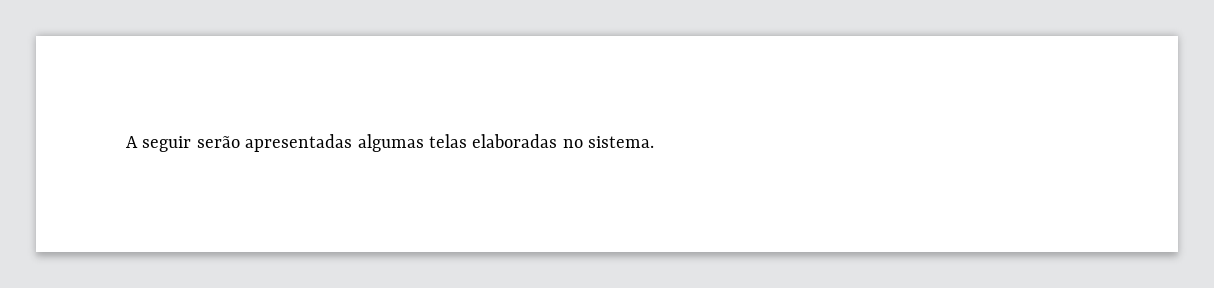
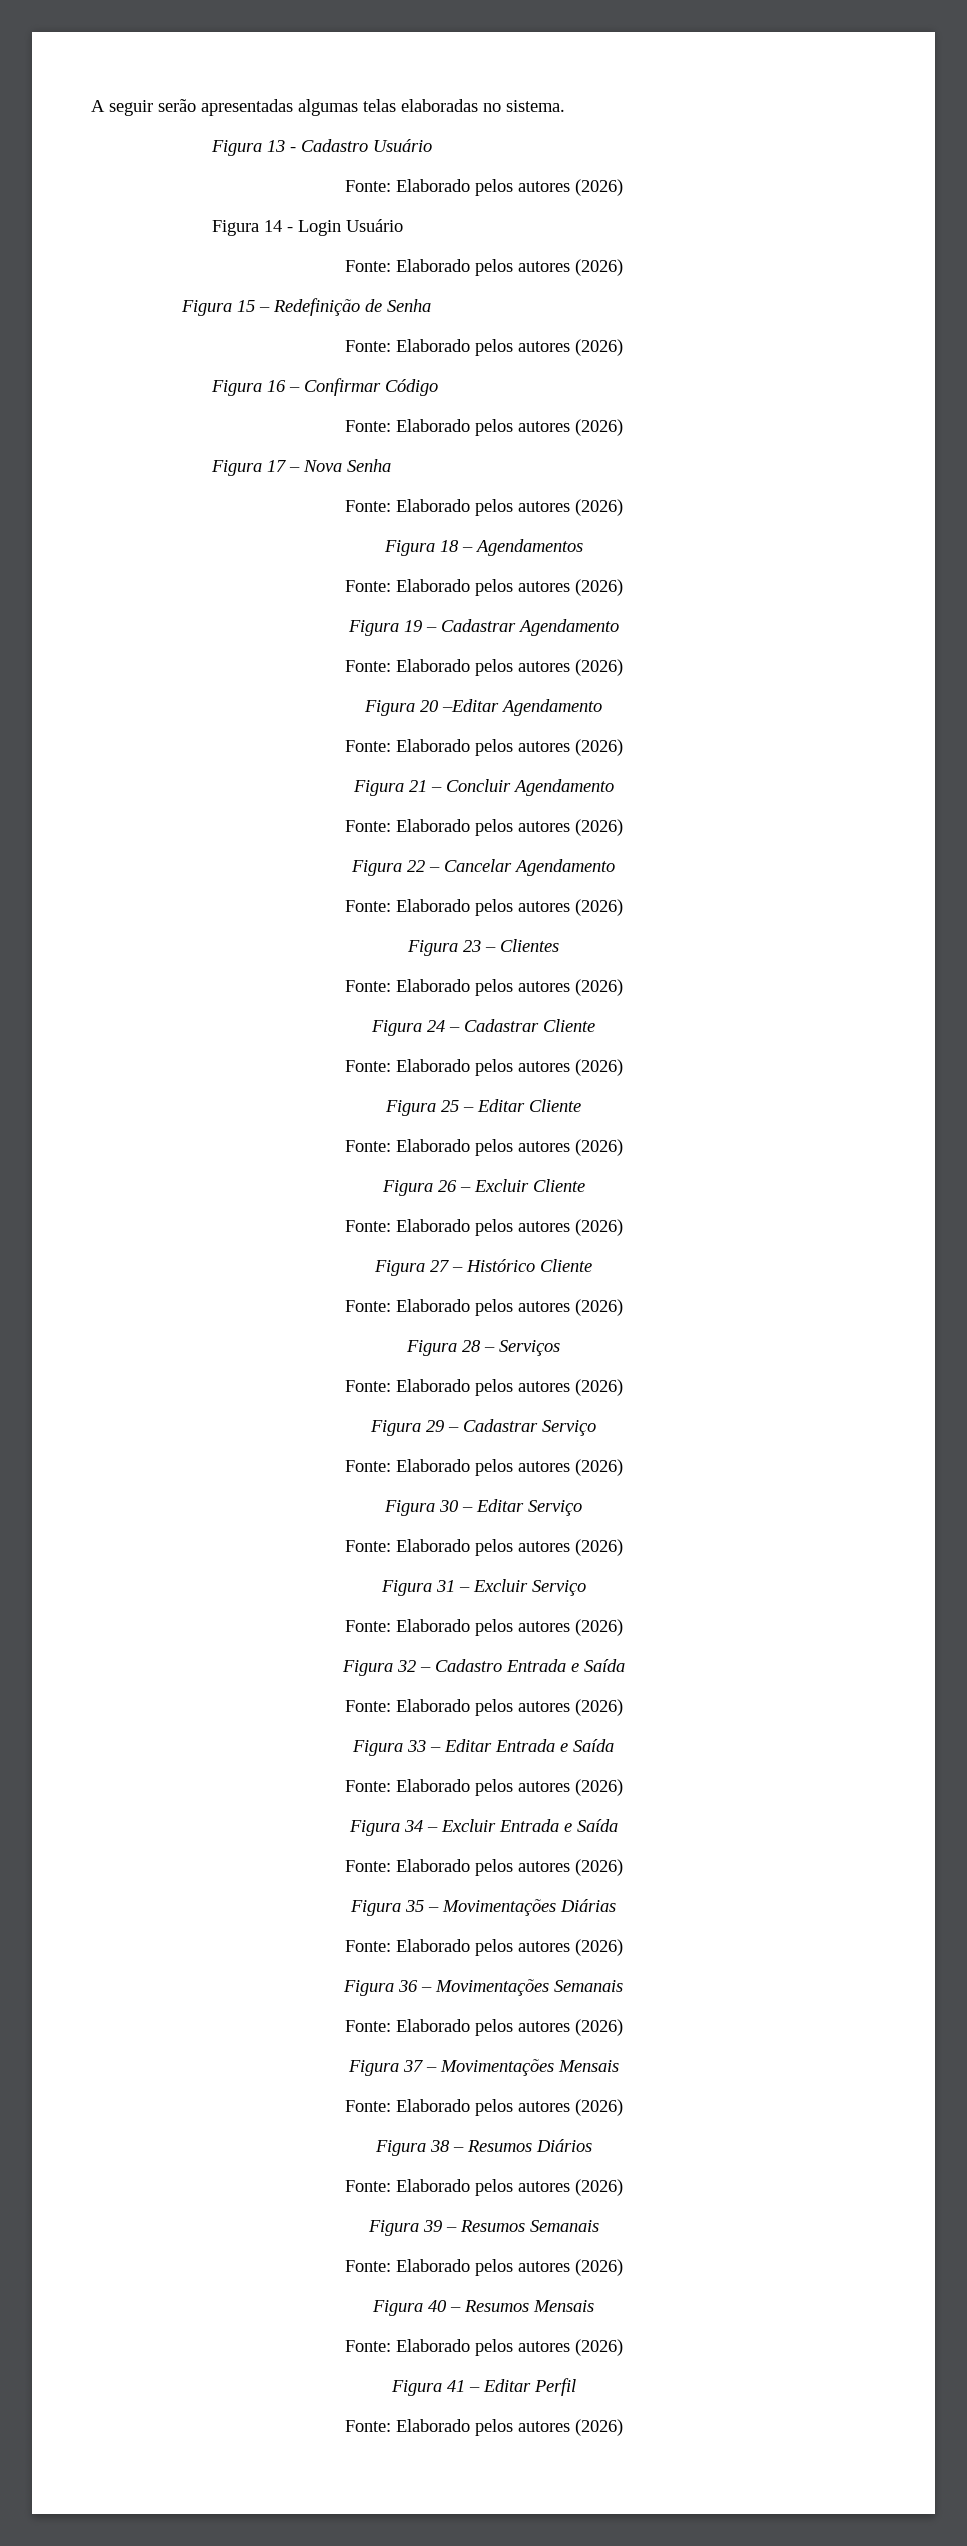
(655, 142) none -> [210,139,432,156] [344,179,623,196] [211,219,403,236] [344,259,623,276] [180,298,431,316] [344,339,623,356] [210,378,438,396] [344,419,623,436] [210,459,391,476] [344,499,623,516] [383,539,583,556] [344,579,623,596] [347,619,619,636] [344,659,623,676] [364,699,602,716] [344,739,623,756] [352,779,614,796] [344,819,623,836] [351,859,615,876] [344,899,623,916] [407,939,559,956] [344,979,623,996] [371,1019,595,1036] [344,1059,623,1076] [385,1099,581,1116] [344,1139,623,1156] [381,1179,585,1196] [344,1219,623,1236] [374,1259,592,1276] [344,1299,623,1316] [406,1340,560,1356] [344,1379,623,1396] [370,1419,596,1436] [344,1459,623,1476] [384,1499,582,1516] [344,1539,623,1556] [380,1579,586,1596] [344,1619,623,1636] [341,1659,625,1676] [344,1699,623,1716] [352,1739,614,1756] [344,1779,623,1796] [348,1819,618,1836] [344,1859,623,1876] [350,1899,616,1916] [344,1939,623,1956] [343,1979,623,1996] [344,2019,623,2036] [347,2059,619,2076] [344,2099,623,2116] [374,2139,592,2156] [344,2179,623,2196] [367,2220,599,2236] [344,2259,623,2276] [372,2300,594,2316] [344,2339,623,2356] [390,2378,576,2396] [344,2419,623,2436] // Figura 13 - Cadastro Usuário // Fonte: Elaborado pelos autores (2026) // Figura 14 - Login Usuário // Fonte: Elaborado pelos autores (2026) // Figura 15 – Redefinição de Senha // Fonte: Elaborado pelos autores (2026) // Figura 16 – Confirmar Código // Fonte: Elaborado pelos autores (2026) // Figura 17 – Nova Senha // Fonte: Elaborado pelos autores (2026) // Figura 18 – Agendamentos // Fonte: Elaborado pelos autores (2026) // Figura 19 – Cadastrar Agendamento // Fonte: Elaborado pelos autores (2026) // Figura 20 –Editar Agendamento // Fonte: Elaborado pelos autores (2026) // Figura 21 – Concluir Agendamento // Fonte: Elaborado pelos autores (2026) // Figura 22 – Cancelar Agendamento // Fonte: Elaborado pelos autores (2026) // Figura 23 – Clientes // Fonte: Elaborado pelos autores (2026) // Figura 24 – Cadastrar Cliente // Fonte: Elaborado pelos autores (2026) // Figura 25 – Editar Cliente // Fonte: Elaborado pelos autores (2026) // Figura 26 – Excluir Cliente // Fonte: Elaborado pelos autores (2026) // Figura 27 – Histórico Cliente // Fonte: Elaborado pelos autores (2026) // Figura 28 – Serviços // Fonte: Elaborado pelos autores (2026) // Figura 29 – Cadastrar Serviço // Fonte: Elaborado pelos autores (2026) // Figura 30 – Editar Serviço // Fonte: Elaborado pelos autores (2026) // Figura 31 – Excluir Serviço // Fonte: Elaborado pelos autores (2026) // Figura 32 – Cadastro Entrada e Saída // Fonte: Elaborado pelos autores (2026) // Figura 33 – Editar Entrada e Saída // Fonte: Elaborado pelos autores (2026) // Figura 34 – Excluir Entrada e Saída // Fonte: Elaborado pelos autores (2026) // Figura 35 – Movimentações Diárias // Fonte: Elaborado pelos autores (2026) // Figura 36 – Movimentações Semanais // Fonte: Elaborado pelos autores (2026) // Figura 37 – Movimentações Mensais // Fonte: Elaborado pelos autores (2026) // Figura 38 – Resumos Diários // Fonte: Elaborado pelos autores (2026) // Figura 39 – Resumos Semanais // Fonte: Elaborado pelos autores (2026) // Figura 40 – Resumos Mensais // Fonte: Elaborado pelos autores (2026) // Figura 41 – Editar Perfil // Fonte: Elaborado pelos autores (2026)

